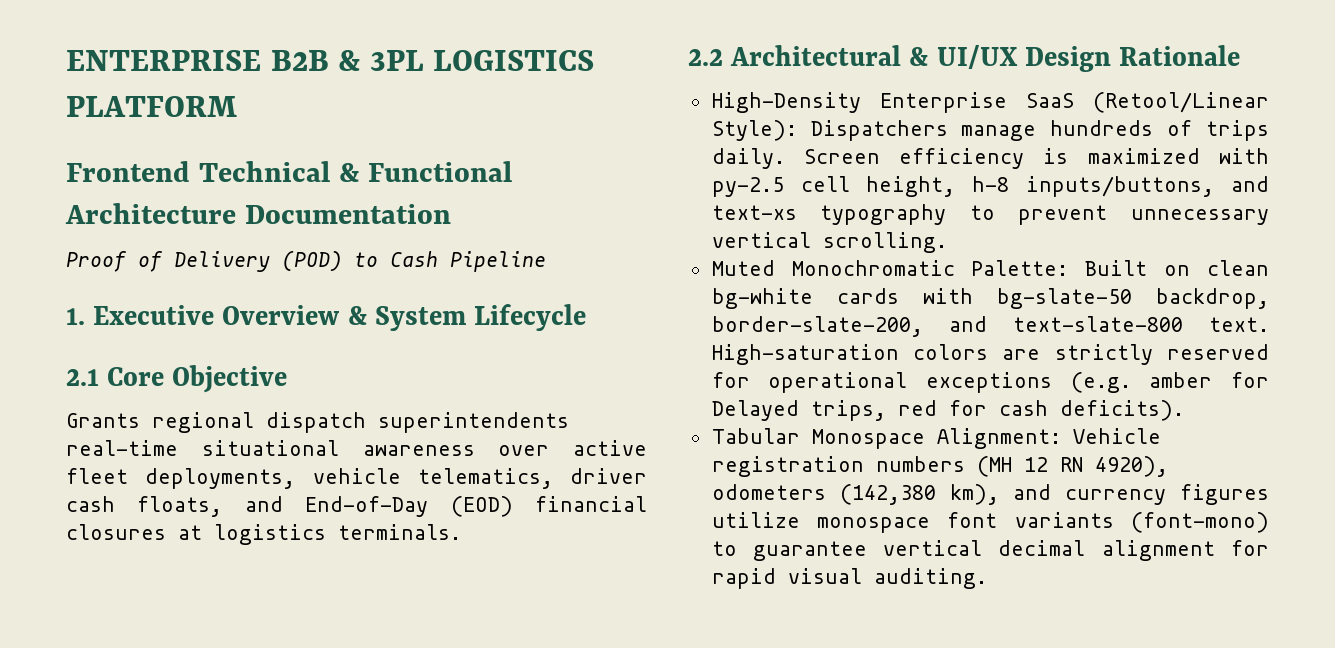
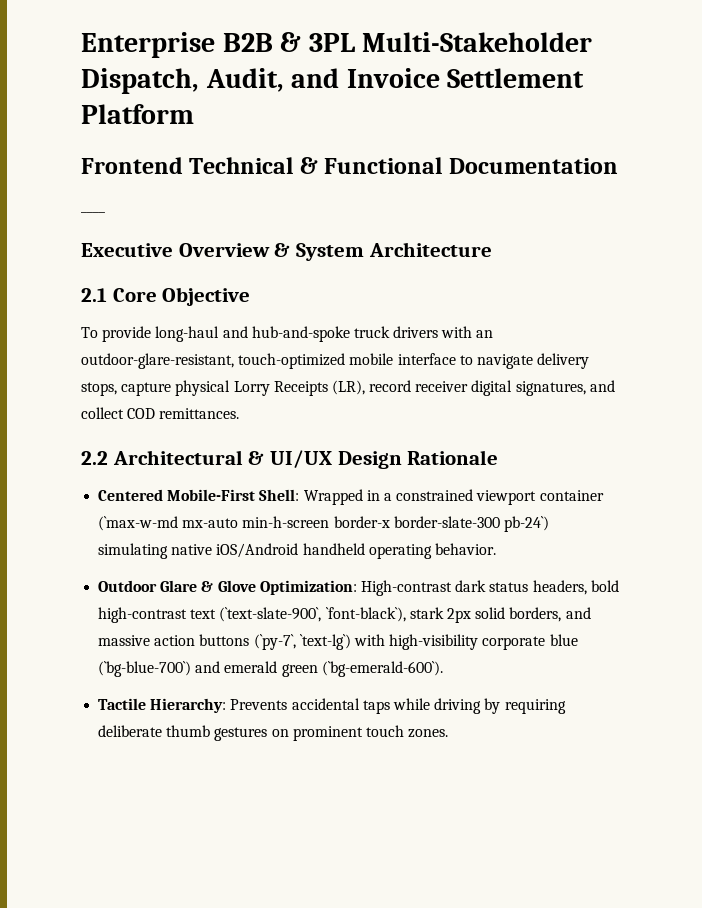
[66,50,261,71] ENTERPRISE -> [81,32,215,58] Enterprise
[433,50,595,71] [66,96,237,117] LOGISTICS PLATFORM -> [362,32,593,52] [81,68,585,94] [81,104,194,124] Multi-Stakeholder Dispatch, Audit, and Invoice Settlement Platform
[65,203,236,224] Architecture -> (443, 165) none
[66,251,546,272] [66,308,85,325] Proof of Delivery (POD) to Cash Pipeline // 1. -> [81,211,105,213] ____ //
[474,304,587,331] Lifecycle -> [368,242,492,257] Architecture
[66,412,569,433] [66,440,647,456] [66,468,647,489] [66,496,647,517] [66,524,461,545] Grants regional dispatch superintendents real-time situational awareness over active fleet deployments, vehicle telematics, driver cash floats, and End-of-Day (EOD) financial closures at logistics terminals. -> [81,326,494,342] [81,353,590,369] [81,380,615,396] [81,407,240,419] To provide long-haul and hub-and-spoke truck drivers with an outdoor-glare-resistant, touch-optimized mobile interface to navigate delivery stops, capture physical Lorry Receipts (LR), record receiver digital signatures, and collect COD remittances.
[711,92,1269,113] [711,120,1269,141] [711,148,1269,169] [711,176,1269,197] [711,204,1269,225] [711,232,947,253] [711,260,1269,276] [711,288,1269,309] [711,316,1269,337] [711,344,1269,365] [711,372,1269,393] [711,400,1184,421] [711,428,1161,449] [711,456,1168,477] [711,484,1269,505] [711,512,1269,533] [711,540,1269,561] [711,568,987,589] High-Density Enterprise SaaS (Retool/Linear Style): Dispatchers manage hundreds of trips daily. Screen efficiency is maximized with py-2.5 cell height, h-8 inputs/buttons, and text-xs typography to prevent unnecessary vertical scrolling. // Muted Monochromatic Palette: Built on clean bg-white cards with bg-slate-50 backdrop, border-slate-200, and text-slate-800 text. High-saturation colors are strictly reserved for operational exceptions (e.g. amber for Delayed trips, red for cash deficits). // Tabular Monospace Alignment: Vehicle registration numbers (MH 12 RN 4920), odometers (142,380 km), and currency figures utilize monospace font variants (font-mono) to guarantee vertical decimal alignment for rapid visual auditing. -> [98,489,604,505] [98,516,549,532] [98,543,496,559] [98,580,619,596] [98,607,591,623] [98,634,578,650] [98,661,443,677] [98,698,566,714] [98,725,449,741] Centered Mobile-First Shell: Wrapped in a constrained viewport container (`max-w-md mx-auto min-h-screen border-x border-slate-300 pb-24`) simulating native iOS/Android handheld operating behavior. // Outdoor Glare & Glove Optimization: High-contrast dark status headers, bold high-contrast text (`text-slate-900`, `font-black`), stark 2px solid borders, and massive action buttons (`py-7`, `text-lg`) with high-visibility corporate blue (`bg-blue-700`) and emerald green (`bg-emerald-600`). // Tactile Hierarchy: Prevents accidental taps while driving by requiring deliberate thumb gestures on prominent touch zones.

